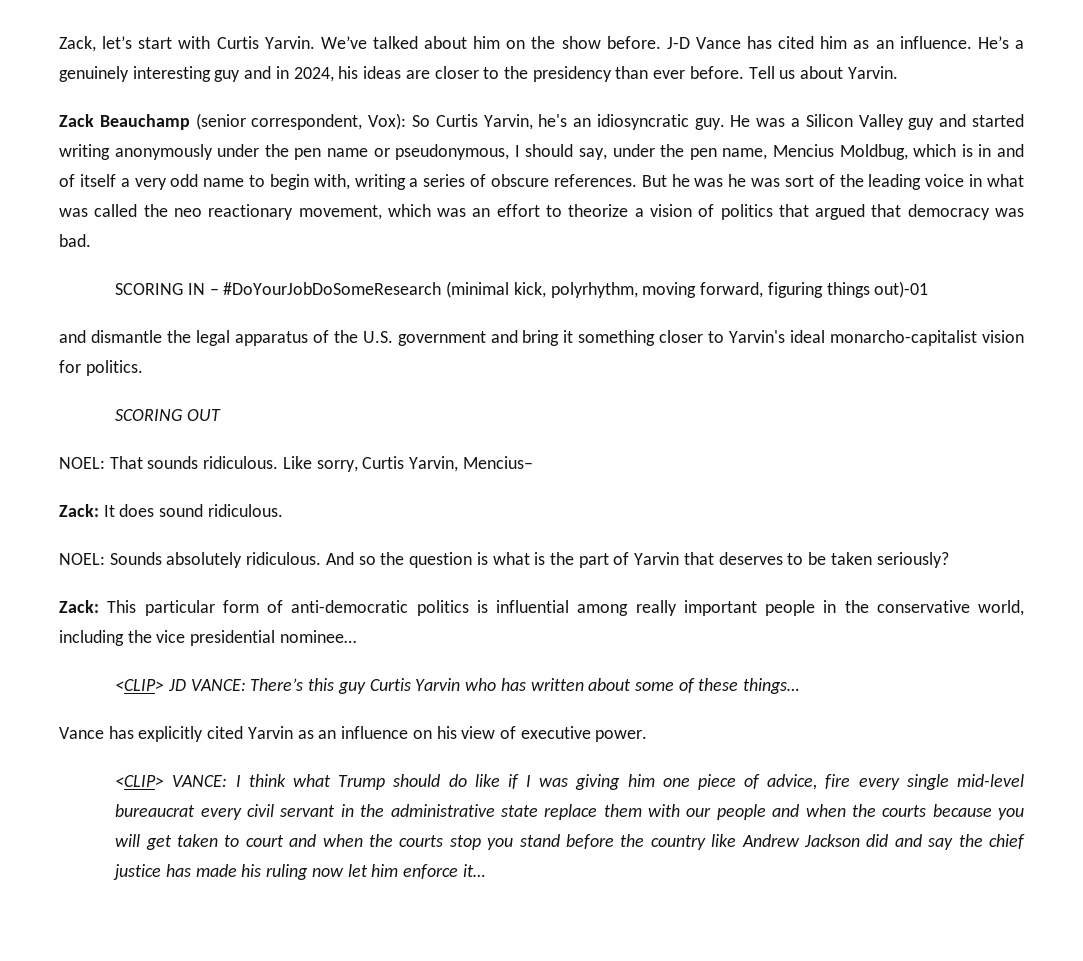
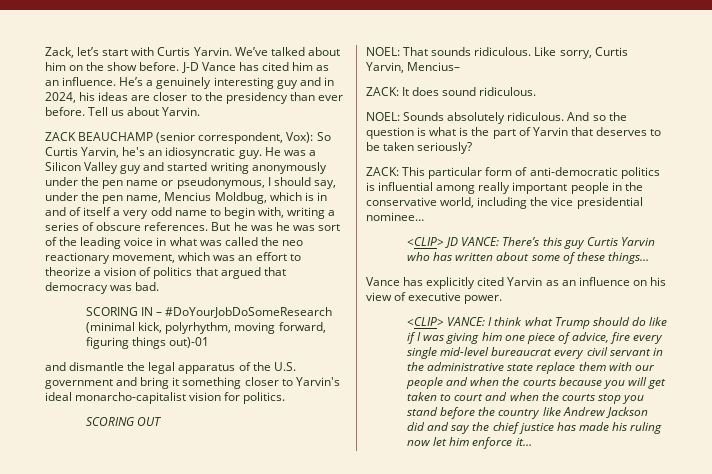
[59,114,190,130] Zack Beauchamp -> [45,132,154,141] ZACK BEAUCHAMP
[59,504,99,517] Zack: -> [366,87,399,96] ZACK:
[59,600,99,613] Zack: -> [366,167,399,176] ZACK:

